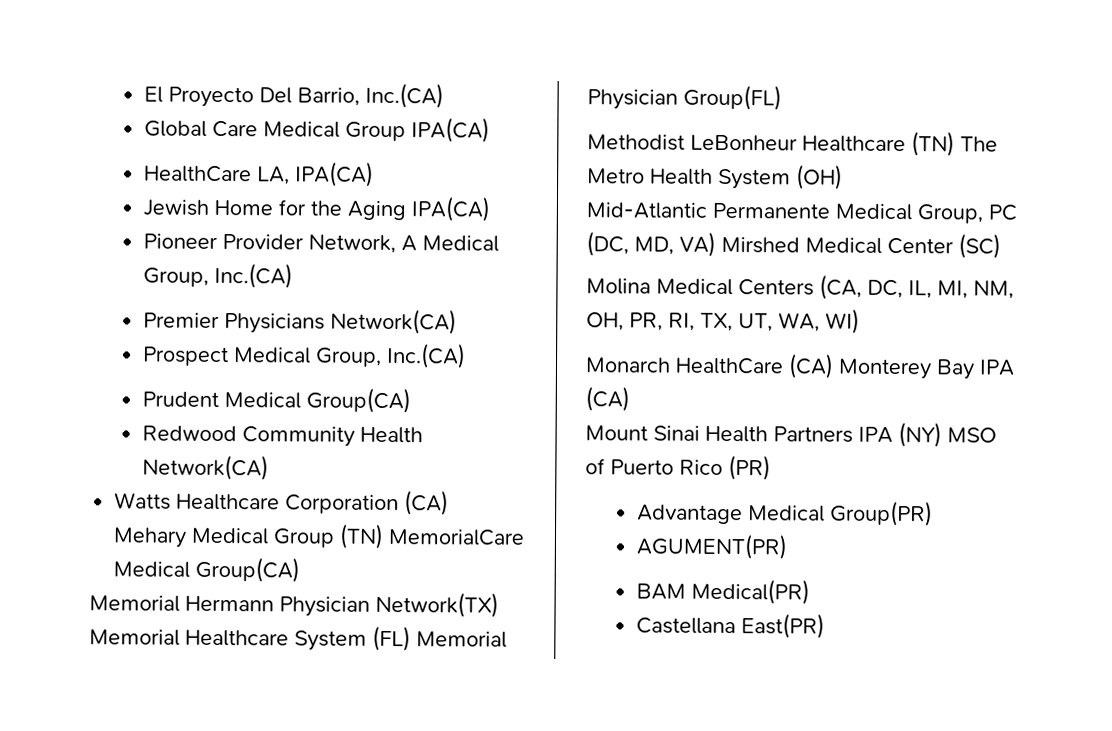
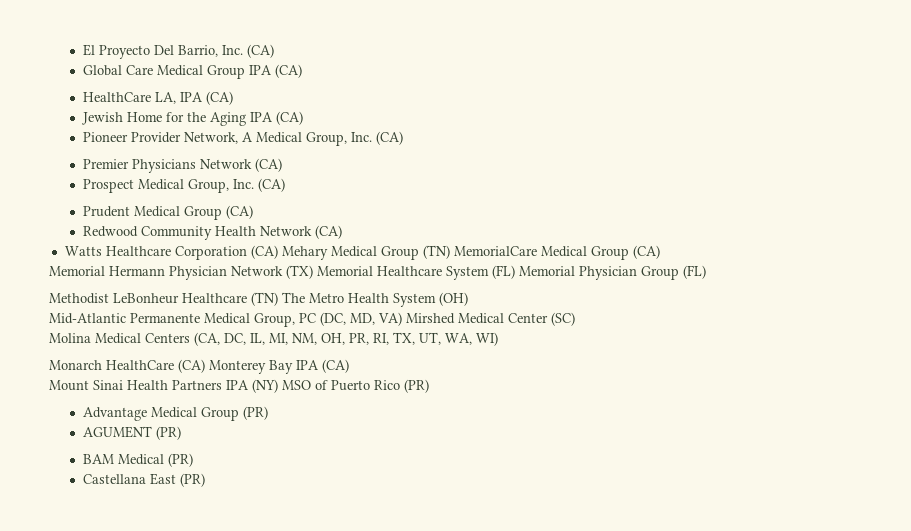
[364,82,444,109] Inc.(CA) -> [221,44,274,58] Inc. (CA)
[410,117,490,143] IPA(CA) -> [248,64,302,78] IPA (CA)
[294,161,374,187] IPA(CA) -> [179,91,233,105] IPA (CA)
[410,196,491,222] IPA(CA) -> [249,111,303,125] IPA (CA)
[213,262,293,289] Inc.(CA) -> [350,131,403,145] Inc. (CA)
[329,308,457,335] Network(CA) -> [199,158,282,172] Network (CA)
[385,342,466,369] Inc.(CA) -> [232,178,285,192] Inc. (CA)
[305,387,411,414] Group(CA) -> [183,205,253,220] Group (CA)
[141,454,269,481] Network(CA) -> [259,225,342,239] Network (CA)
[195,556,301,583] Group(CA) -> [590,245,660,260] Group (CA)
[375,591,499,618] Network(TX) -> [231,265,313,279] Network (TX)
[683,84,782,111] Group(FL) -> [641,265,706,280] Group (FL)
[829,500,933,527] [635,533,788,560] Group(PR) // AGUMENT(PR) -> [200,406,268,421] [82,426,181,440] Group (PR) // AGUMENT (PR)
[690,578,810,605] Medical(PR) -> [117,453,193,467] Medical (PR)
[740,613,825,639] East(PR) -> [149,473,205,487] East (PR)

